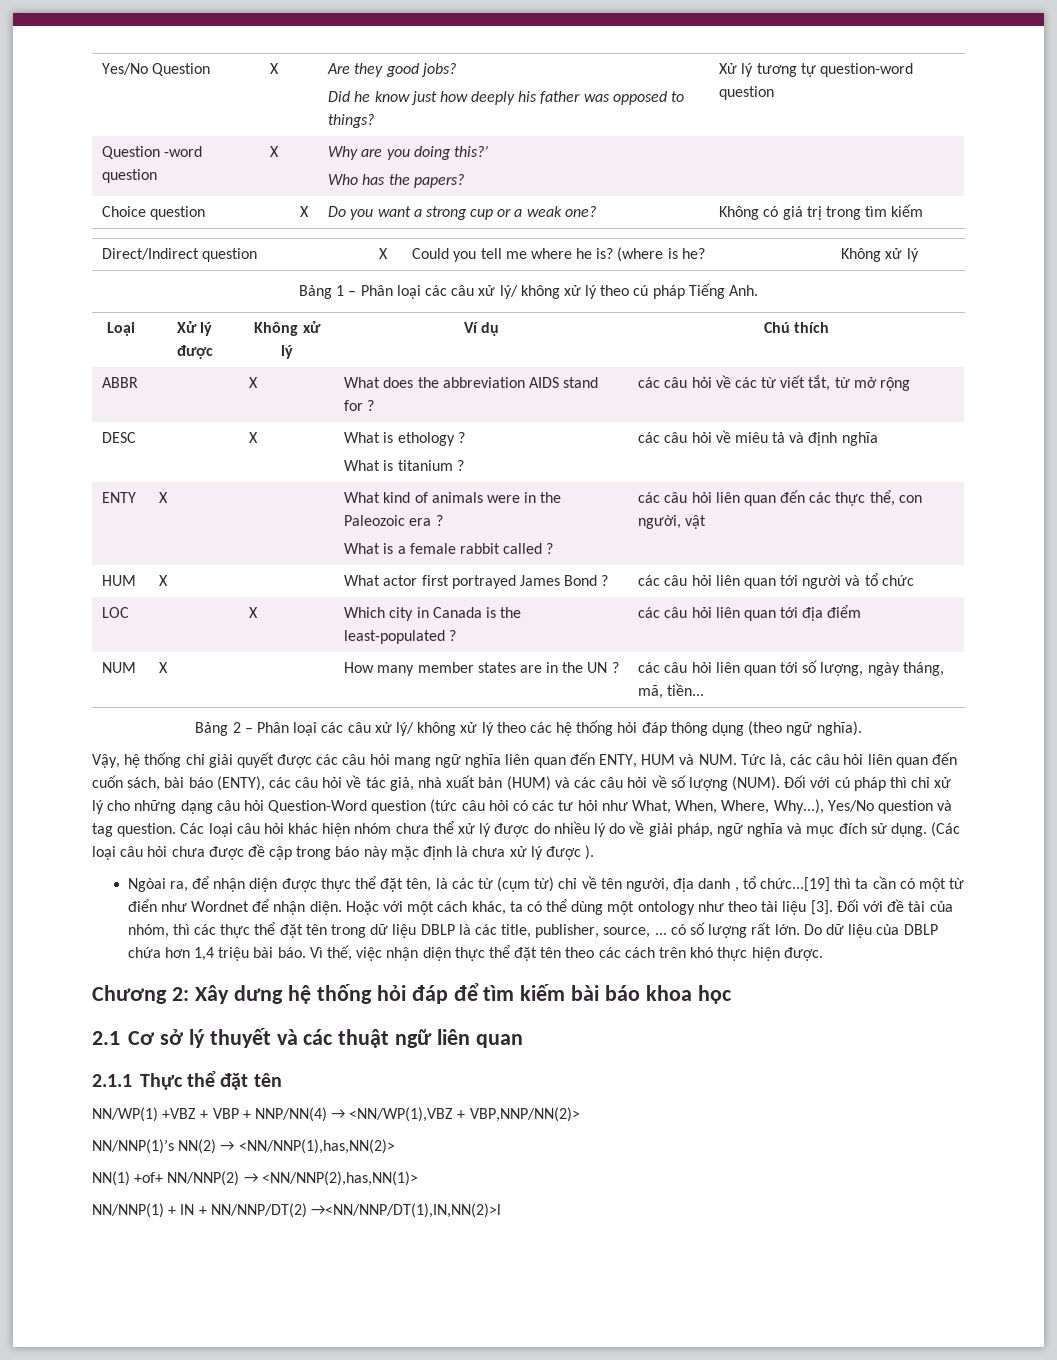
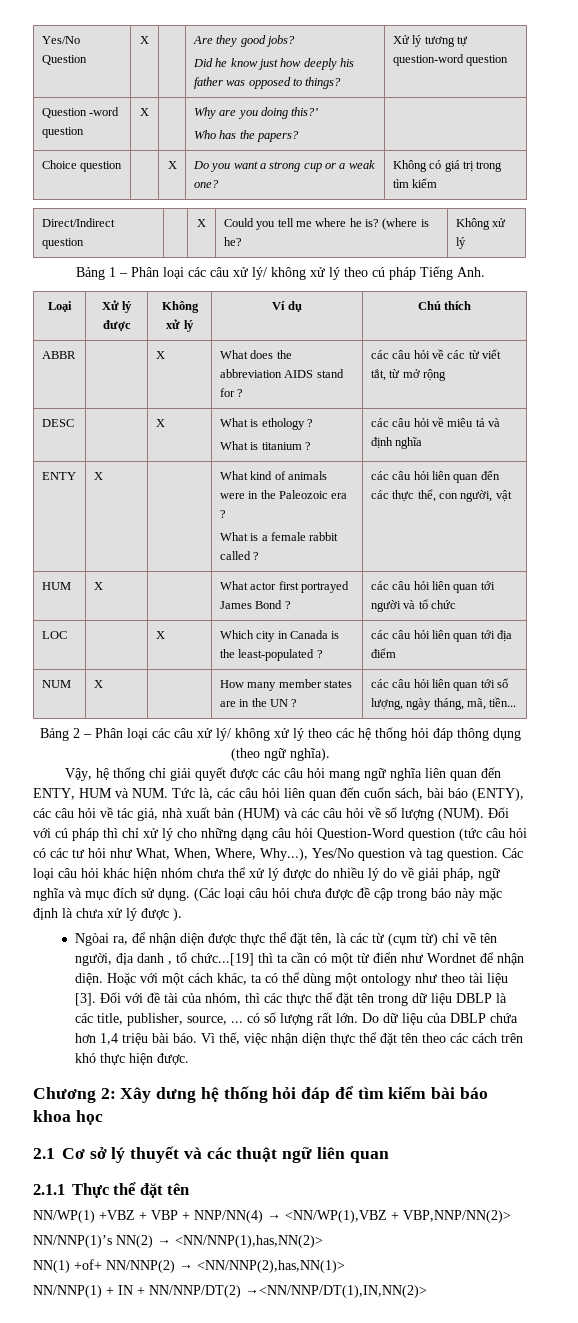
[310,1203,501,1218] →<NN/NNP/DT(1),IN,NN(2)>l -> [245,1285,427,1298] →<NN/NNP/DT(1),IN,NN(2)>

